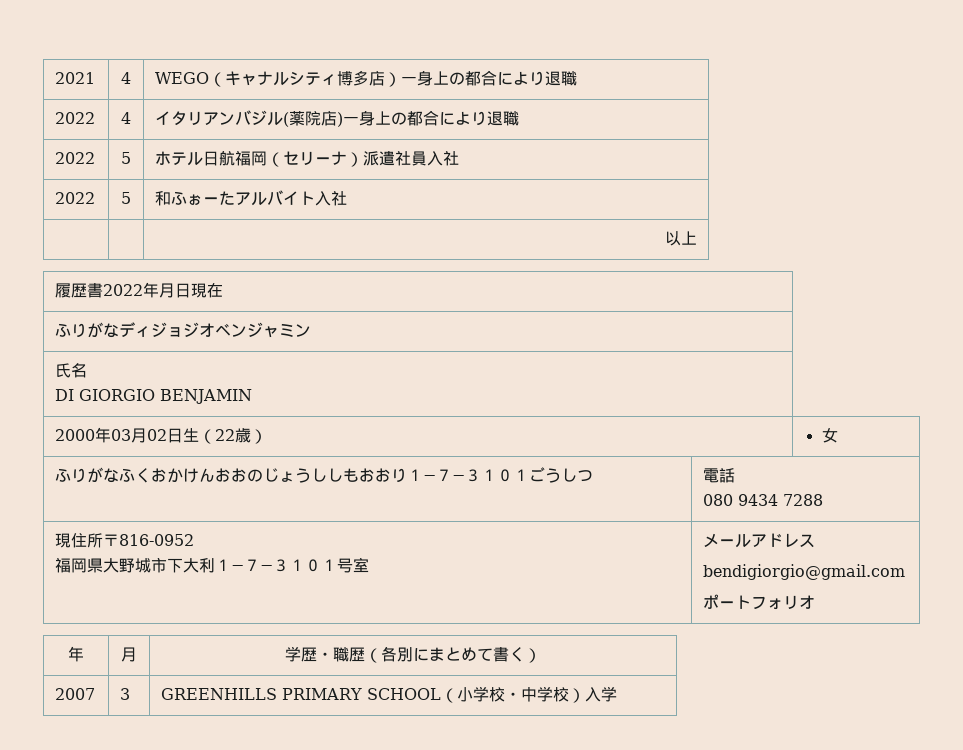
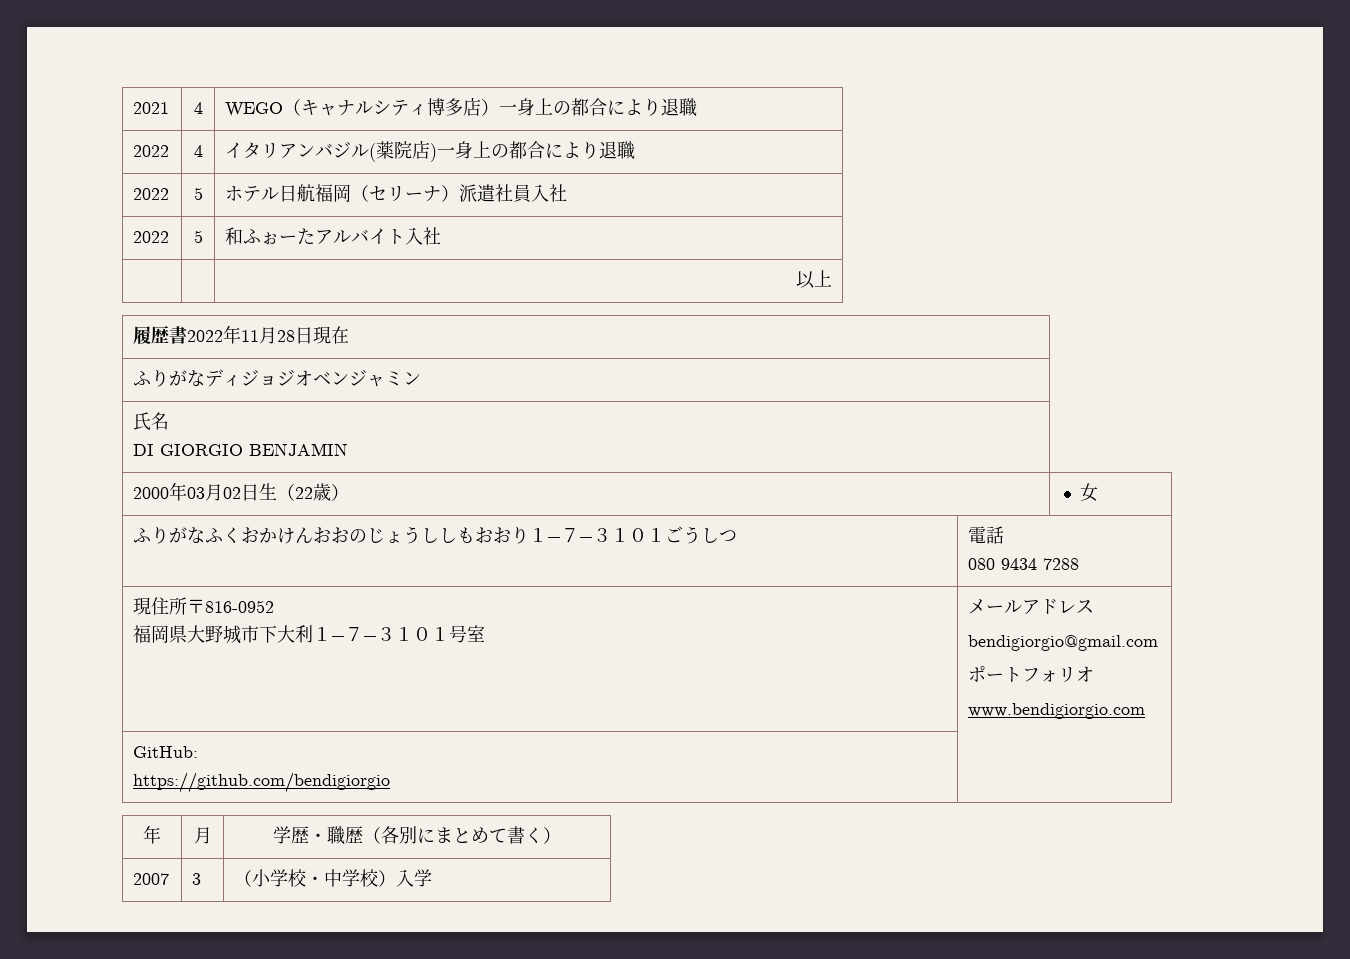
[159,283,176,298] 月 -> [241,327,296,344] 11月28
(816, 602) none -> [968,703,1146,719] [133,746,199,758] [133,772,391,793] // www.bendigiorgio.com // GitHub: // https://github.com/bendigiorgio |
[161,688,442,700] GREENHILLS PRIMARY SCHOOL -> (202, 879) none

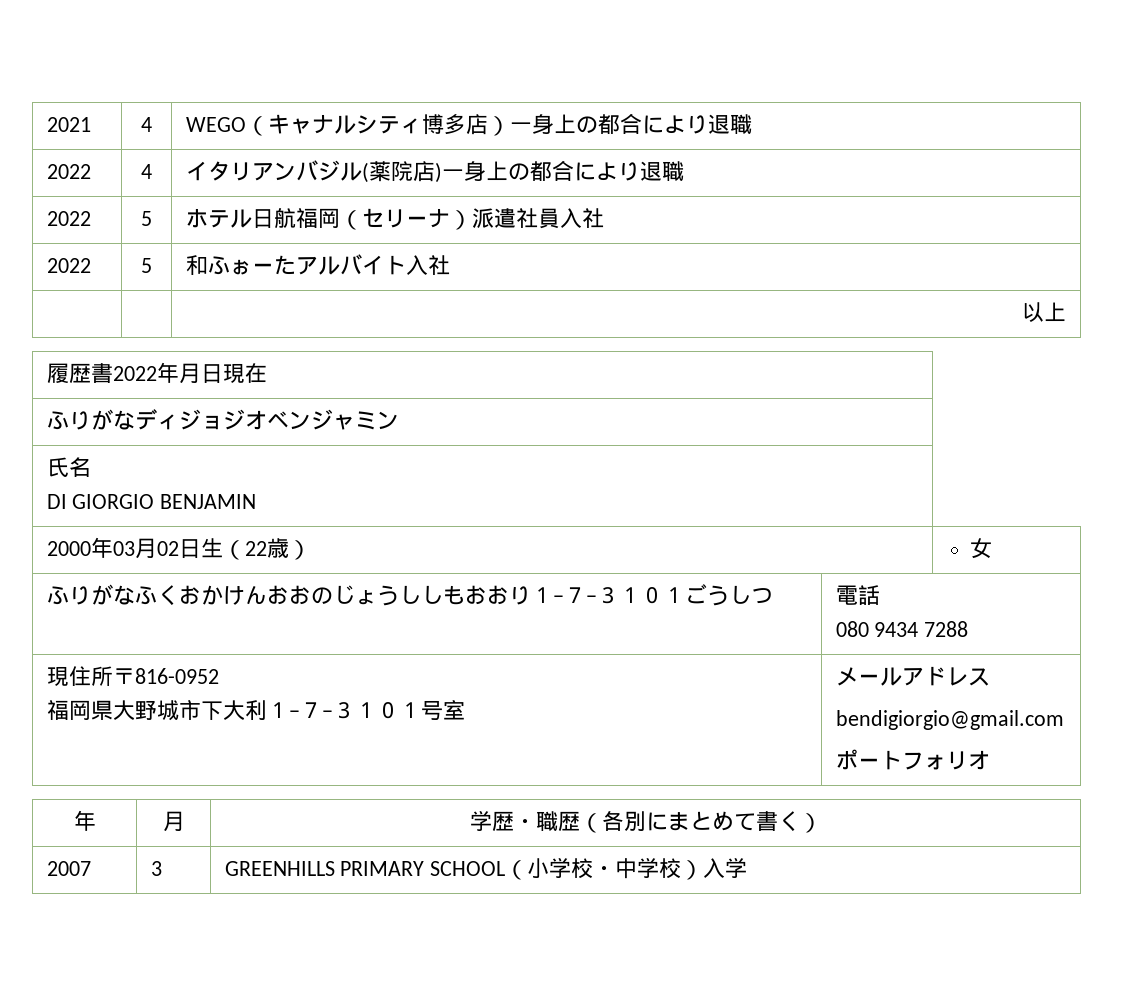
[241,327,296,344] 11月28 -> [178,363,201,384] 月
[968,703,1146,719] [133,746,199,758] [133,772,391,793] // www.bendigiorgio.com // GitHub: // https://github.com/bendigiorgio | -> (990, 760) none
(202, 879) none -> [224,861,506,876] GREENHILLS PRIMARY SCHOOL

